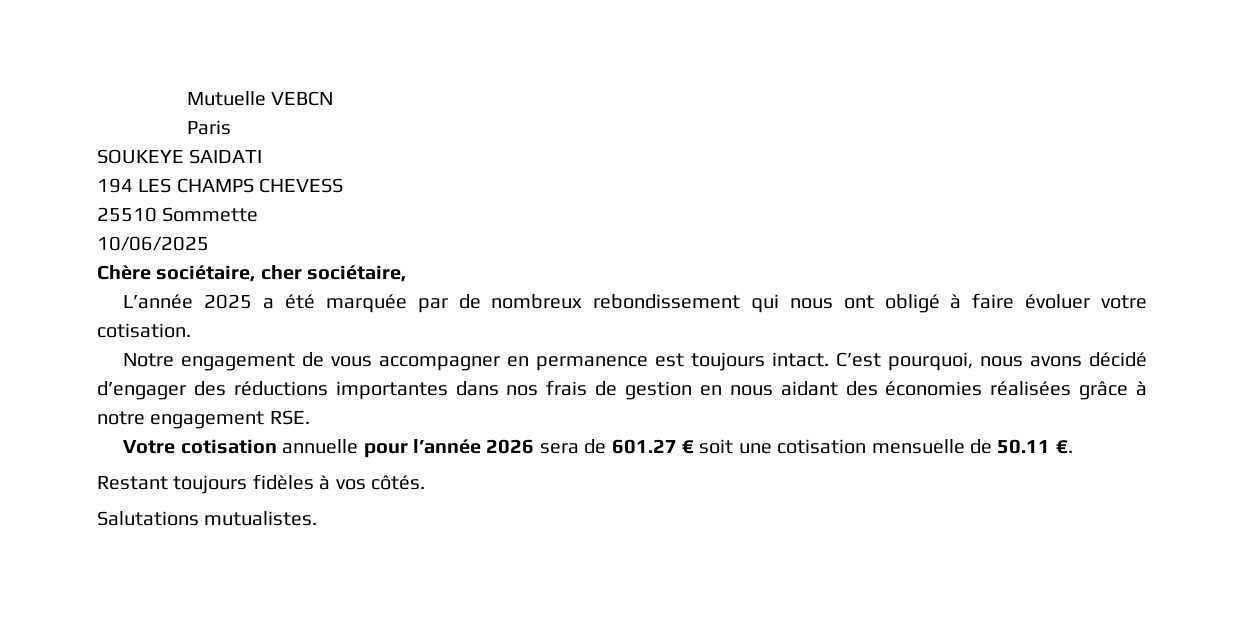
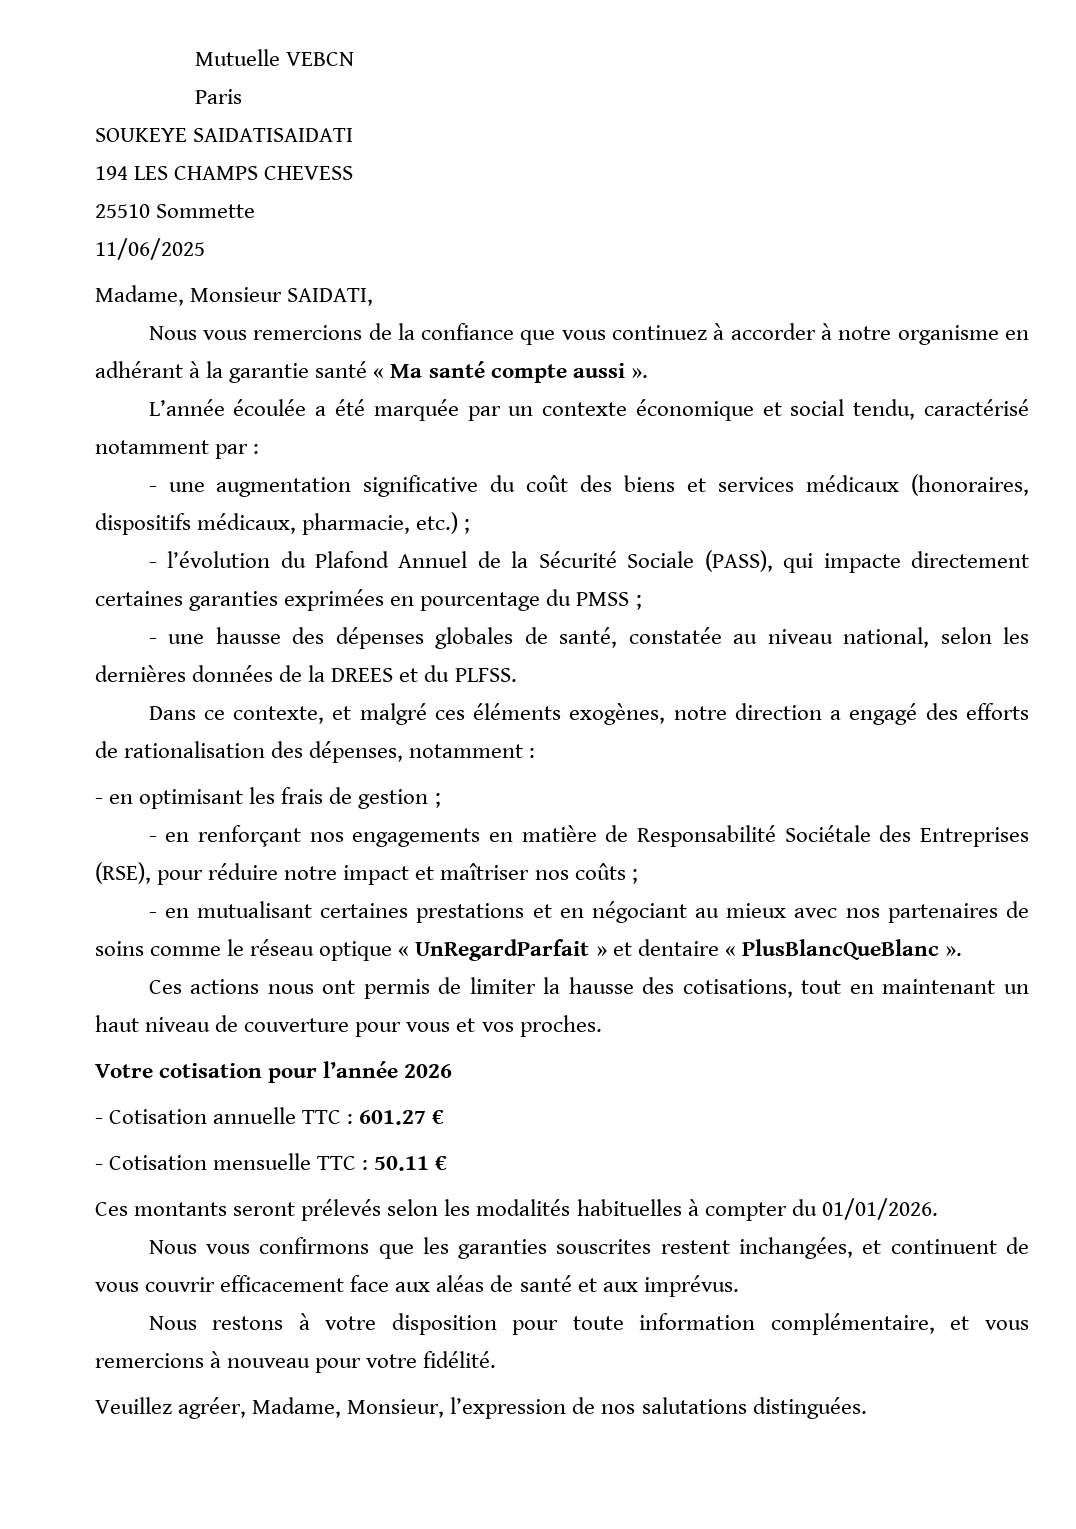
[189,149,263,164] SAIDATI -> [193,128,354,142] SAIDATISAIDATI
[97,236,209,251] [97,265,407,282] 10/06/2025 // Chère sociétaire, cher sociétaire, -> [95,238,205,260] [95,285,374,306] [148,323,1030,345] [95,361,648,383] 11/06/2025 // Madame, Monsieur SAIDATI, // Nous vous remercions de la confiance que vous continuez à accorder à notre organisme en adhérant à la garantie santé « Ma santé compte aussi ».
[204,294,253,309] 2025 -> [233,399,307,416] écoulée
[458,293,1148,313] [97,323,191,338] [123,352,1148,371] [97,380,1147,400] [97,410,310,429] de nombreux rebondissement qui nous ont obligé à faire évoluer votre cotisation. // Notre engagement de vous accompagner en permanence est toujours intact. C’est pourquoi, nous avons décidé d’engager des réductions importantes dans nos frais de gestion en nous aidant des économies réalisées grâce à notre engagement RSE. -> [508,399,1029,421] [95,440,260,459] [148,474,1030,497] [95,512,471,535] [148,550,1029,573] [95,589,642,611] [148,627,1030,649] [95,665,517,682] [148,703,1029,725] [95,741,536,763] [95,787,441,809] [148,825,1029,847] [95,862,638,885] [148,901,1029,923] [95,939,962,961] [148,977,1029,999] [95,1015,602,1037] un contexte économique et social tendu, caractérisé notamment par : // - une augmentation significative du coût des biens et services médicaux (honoraires, dispositifs médicaux, pharmacie, etc.) ; // - l’évolution du Plafond Annuel de la Sécurité Sociale (PASS), qui impacte directement certaines garanties exprimées en pourcentage du PMSS ; // - une hausse des dépenses globales de santé, constatée au niveau national, selon les dernières données de la DREES et du PLFSS. // Dans ce contexte, et malgré ces éléments exogènes, notre direction a engagé des efforts de rationalisation des dépenses, notamment : // - en optimisant les frais de gestion ; // - en renforçant nos engagements en matière de Responsabilité Sociétale des Entreprises (RSE), pour réduire notre impact et maîtriser nos coûts ; // - en mutualisant certaines prestations et en négociant au mieux avec nos partenaires de soins comme le réseau optique « UnRegardParfait » et dentaire « PlusBlancQueBlanc ». // Ces actions nous ont permis de limiter la hausse des cotisations, tout en maintenant un haut niveau de couverture pour vous et vos proches.
[282,439,359,454] annuelle -> (263, 1070) none
[539,439,1073,454] [97,474,425,494] [97,511,318,526] sera de 601.27 € soit une cotisation mensuelle de 50.11 €. // Restant toujours fidèles à vos côtés. // Salutations mutualistes. -> [95,1107,445,1125] [95,1153,448,1171] [95,1198,938,1221] [148,1237,1029,1259] [95,1275,739,1297] [148,1313,1029,1335] [95,1351,497,1373] [95,1397,867,1419] // - Cotisation annuelle TTC : 601.27 € // - Cotisation mensuelle TTC : 50.11 € // Ces montants seront prélevés selon les modalités habituelles à compter du 01/01/2026. // Nous vous confirmons que les garanties souscrites restent inchangées, et continuent de vous couvrir efficacement face aux aléas de santé et aux imprévus. // Nous restons à votre disposition pour toute information complémentaire, et vous remercions à nouveau pour votre fidélité. // Veuillez agréer, Madame, Monsieur, l’expression de nos salutations distinguées.

